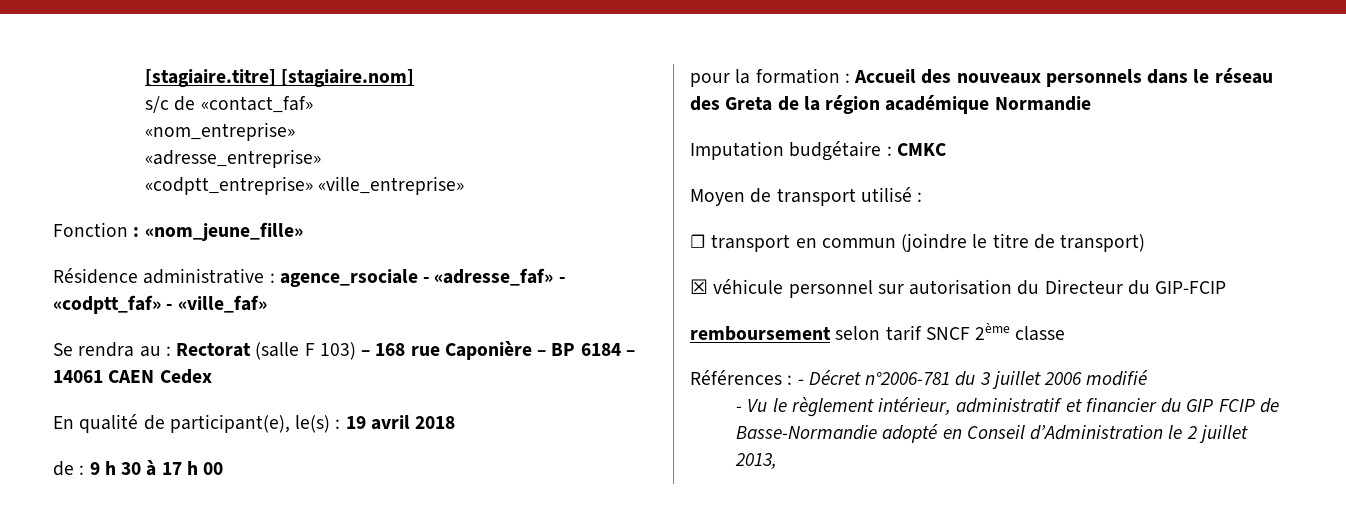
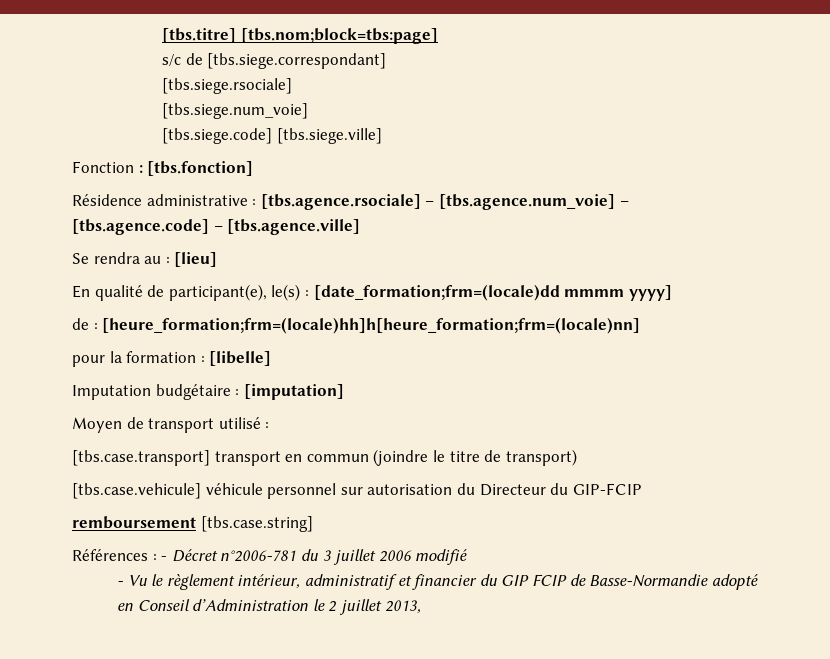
[145,69,415,87] [stagiaire.titre] [stagiaire.nom] -> [162,28,438,44] [tbs.titre] [tbs.nom;block=tbs:page]
[200,96,313,113] [145,122,296,141] [145,149,322,168] [145,176,465,195] «contact_faf» // «nom_entreprise» // «adresse_entreprise» // «codptt_entreprise» «ville_entreprise» -> [207,53,387,69] [162,78,293,94] [162,103,309,119] [162,128,382,144] [tbs.siege.correspondant] // [tbs.siege.rsociale] // [tbs.siege.num_voie] // [tbs.siege.code] [tbs.siege.ville]
[144,222,303,241] «nom_jeune_fille» -> [147,161,254,176] [tbs.fonction]
[279,268,565,287] [53,295,267,314] [53,341,635,360] [53,369,212,384] agence_rsociale - «adresse_faf» - «codptt_faf» - «ville_faf» // Se rendra au : Rectorat (salle F 103) – 168 rue Caponière – BP 6184 – 14061 CAEN Cedex -> [260,194,629,210] [72,219,361,235] [72,252,218,267] [tbs.agence.rsociale] – [tbs.agence.num_voie] – [tbs.agence.code] – [tbs.agence.ville] // Se rendra au : [lieu]
[345,415,456,430] 19 avril 2018 -> [313,284,672,301] [date_formation;frm=(locale)dd mmmm yyyy]
[89,460,224,476] [690,68,1273,87] [690,95,1091,114] 9 h 30 à 17 h 00 // pour la formation : Accueil des nouveaux personnels dans le réseau des Greta de la région académique Normandie -> [102,317,641,334] [72,351,272,367] [heure_formation;frm=(locale)hh]h[heure_formation;frm=(locale)nn] // pour la formation : [libelle]
[896,143,946,156] CMKC -> [243,384,344,400] [imputation]
[690,234,706,248] ☐ -> [72,450,210,466] [tbs.case.transport]
[690,279,708,294] ☒ -> [72,483,201,499] [tbs.case.vehicule]
[835,322,1066,341] selon tarif SNCF 2ème classe -> [200,516,313,532] [tbs.case.string]

